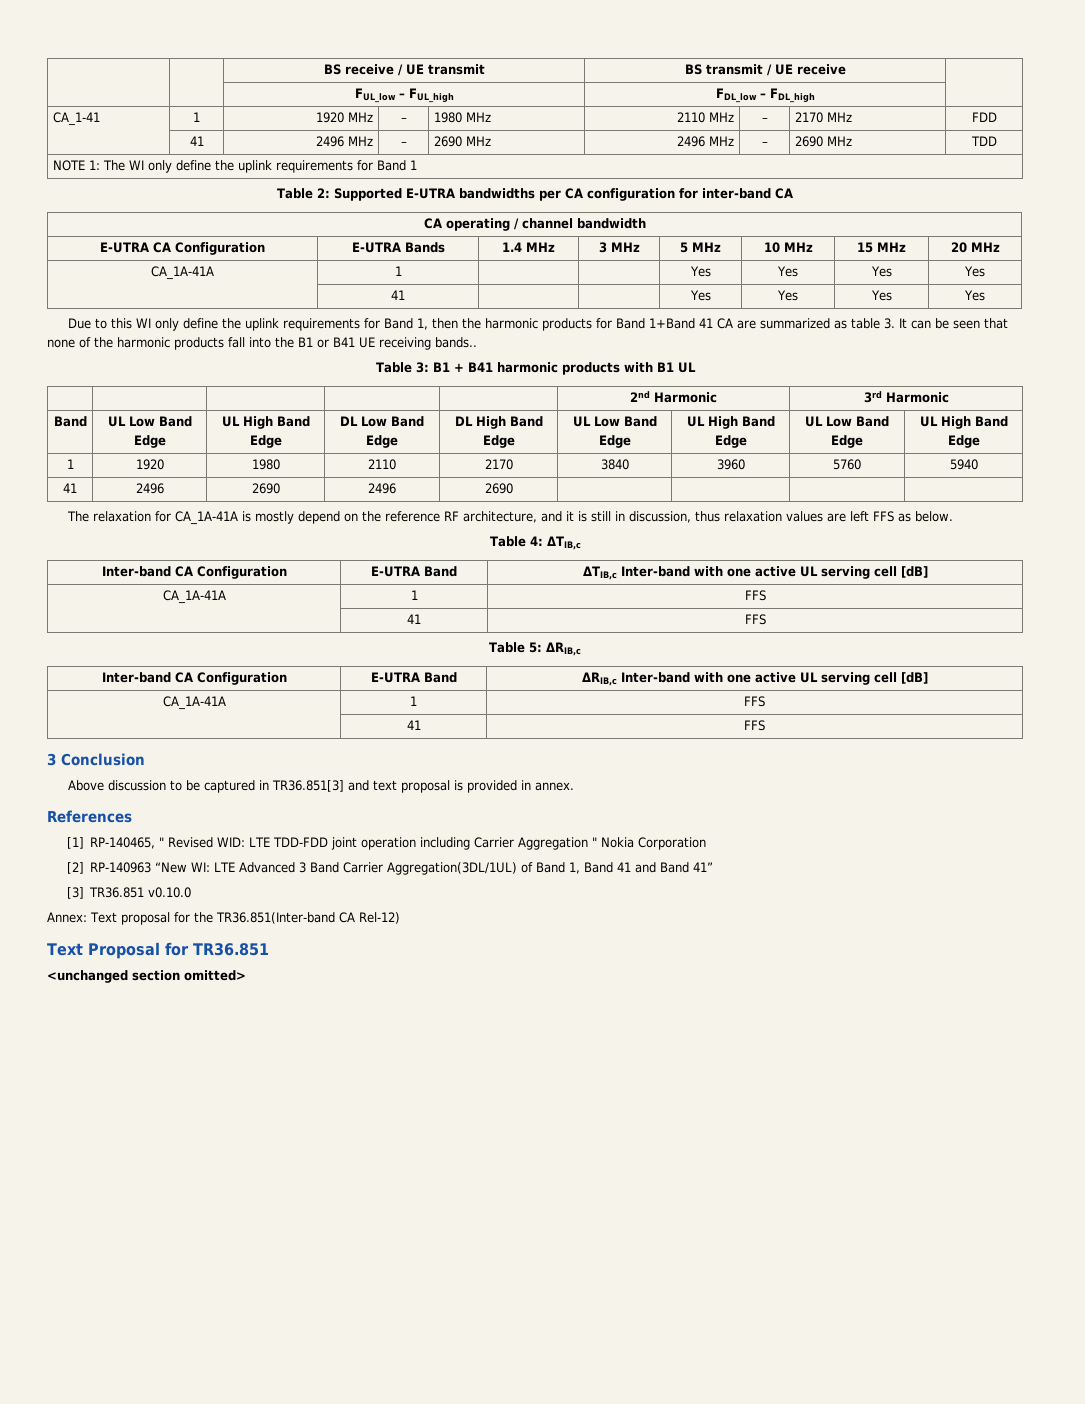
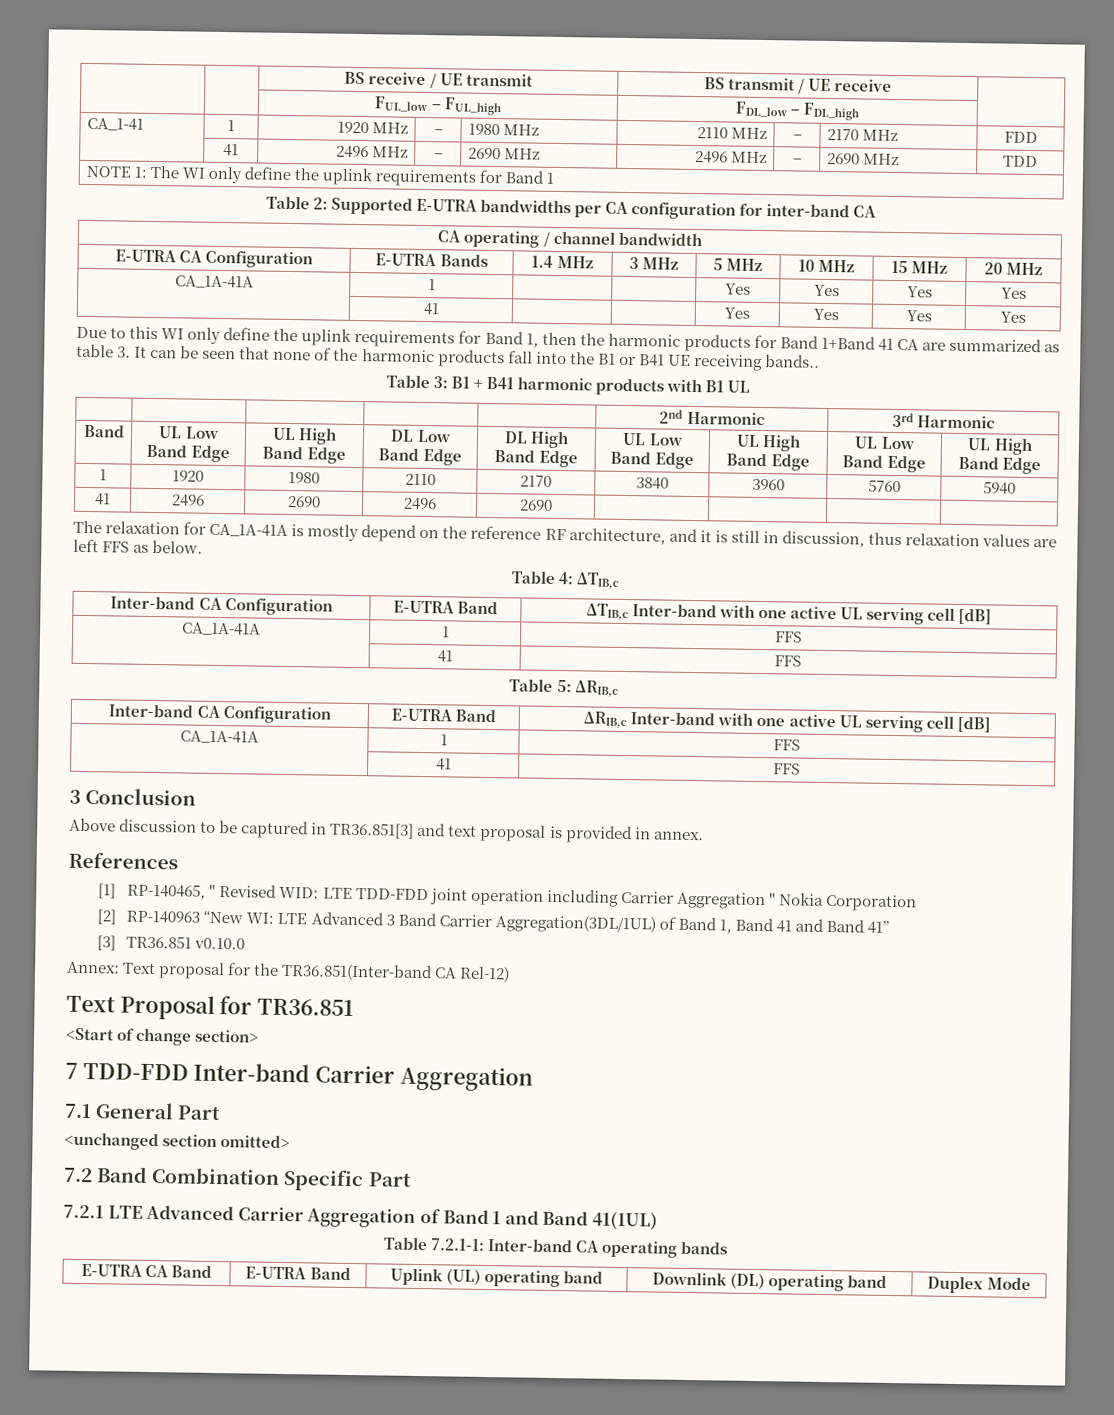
[47,970,246,983] <unchanged section omitted> -> [66,1027,260,1046] [65,1062,533,1092] [64,1102,222,1121] [64,1131,291,1151] [63,1166,412,1192] [63,1204,658,1231] [382,1236,729,1258] [80,1263,213,1278] [245,1266,351,1280] [389,1267,604,1288] [651,1271,888,1292] [927,1275,1031,1294] <Start of change section> // 7 TDD-FDD Inter-band Carrier Aggregation // 7.1 General Part // <unchanged section omitted> // 7.2 Band Combination Specific Part // 7.2.1 LTE Advanced Carrier Aggregation of Band 1 and Band 41(1UL) // Table 7.2.1-1: Inter-band CA operating bands // E-UTRA CA Band | E-UTRA Band | Uplink (UL) operating band | Downlink (DL) operating band | Duplex Mode

